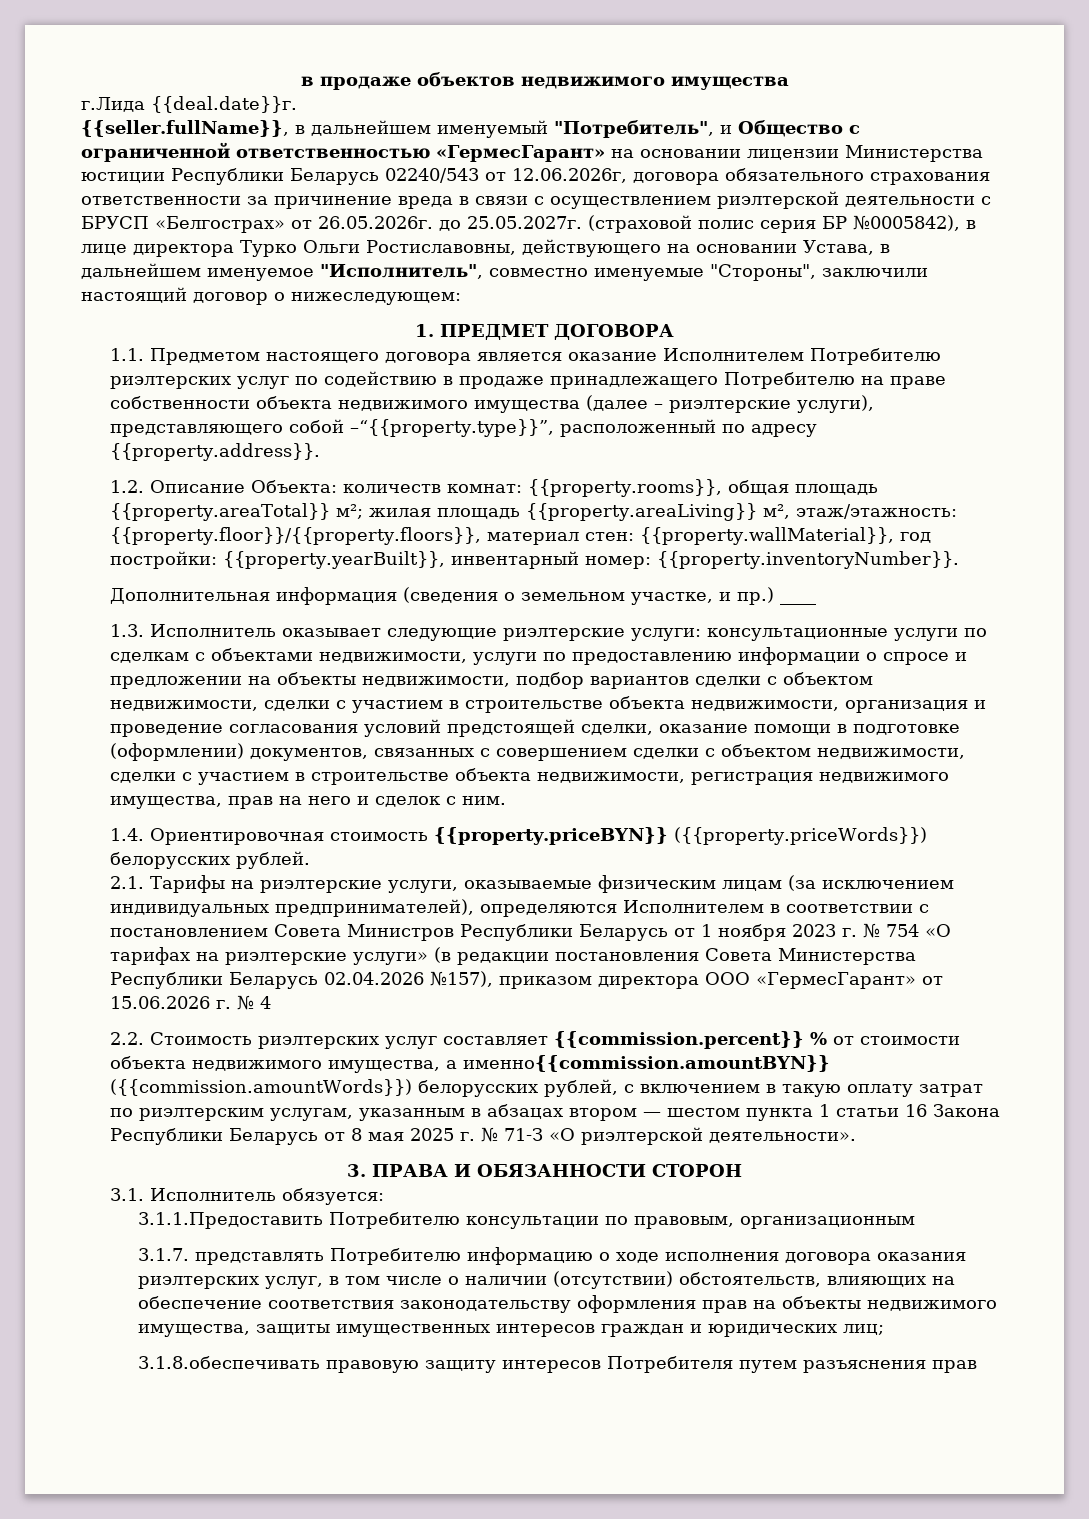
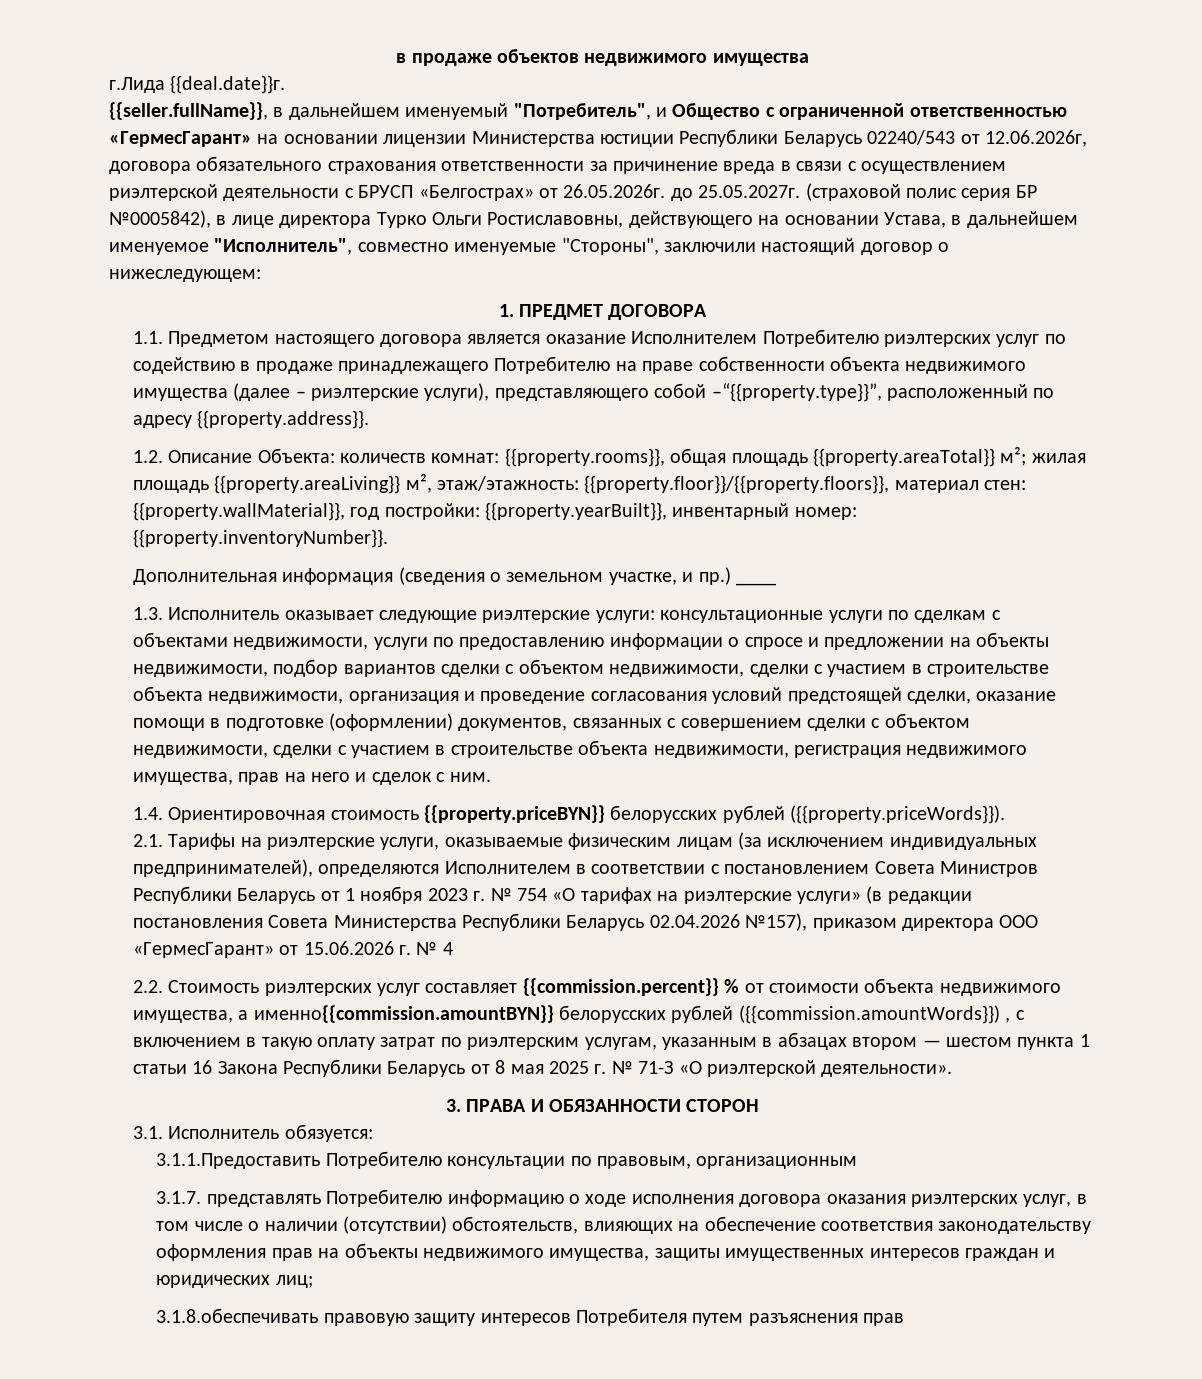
[673,827,927,845] [109,851,310,869] ({{property.priceWords}}) белорусских рублей. -> [610,805,1006,824] белорусских рублей ({{property.priceWords}}).
[109,1079,618,1097] ({{commission.amountWords}}) белорусских рублей, -> [558,1005,1011,1024] белорусских рублей ({{commission.amountWords}}) ,

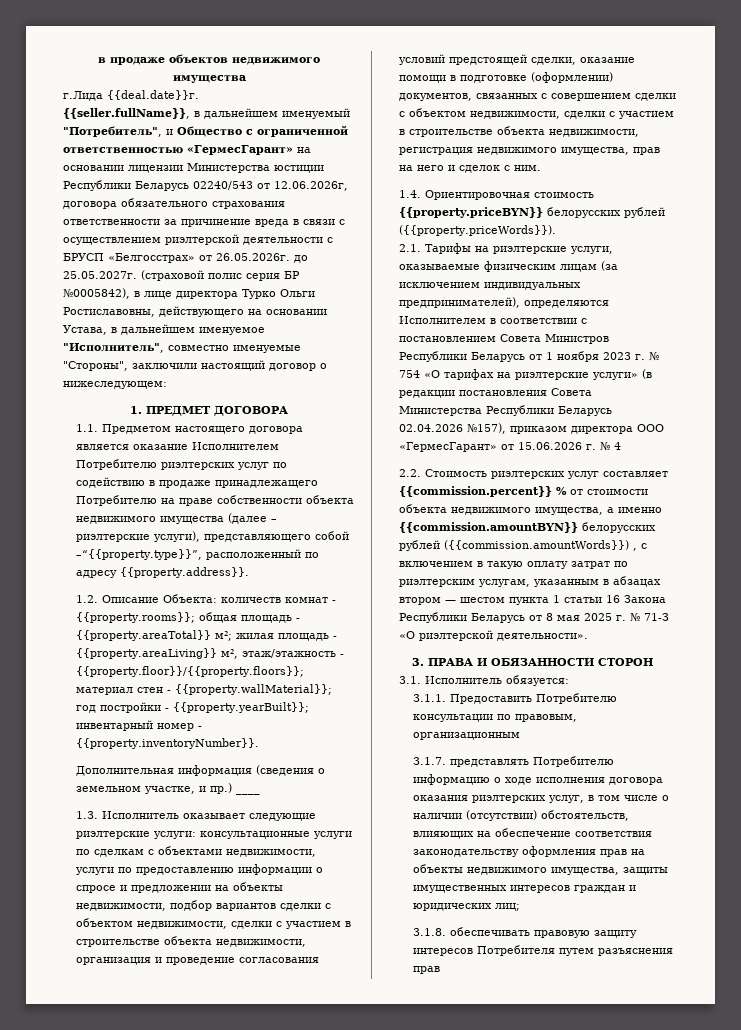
[418,185,534,201] «Белгострах» -> [108,253,195,263] «Белгосстрах»
[431,448,665,467] комнат: {{property.rooms}}, -> [285,597,337,603] [76,612,196,623] комнат - {{property.rooms}};
(808, 459) none -> [296,618,301,621] -
(209, 486) none -> [333,636,338,639] -
[436,475,1027,494] [132,502,857,521] этаж/этажность: {{property.floor}}/{{property.floors}}, материал стен: {{property.wallMaterial}}, год постройки: {{property.yearBuilt}}, инвентарный номер: -> [242,649,345,658] [76,666,305,677] [76,684,333,695] [76,702,310,713] [76,720,203,731] этаж/этажность - {{property.floor}}/{{property.floors}}; материал стен - {{property.wallMaterial}}; год постройки - {{property.yearBuilt}}; инвентарный номер -
[253,1005,554,1023] именно{{commission.amountBYN}} -> [618,507,663,513] [399,522,579,533] именно {{commission.amountBYN}}
[156,1153,321,1169] 3.1.1.Предоставить -> [412,694,532,704] 3.1.1. Предоставить
[156,1308,319,1323] 3.1.8.обеспечивать -> [412,927,530,936] 3.1.8. обеспечивать

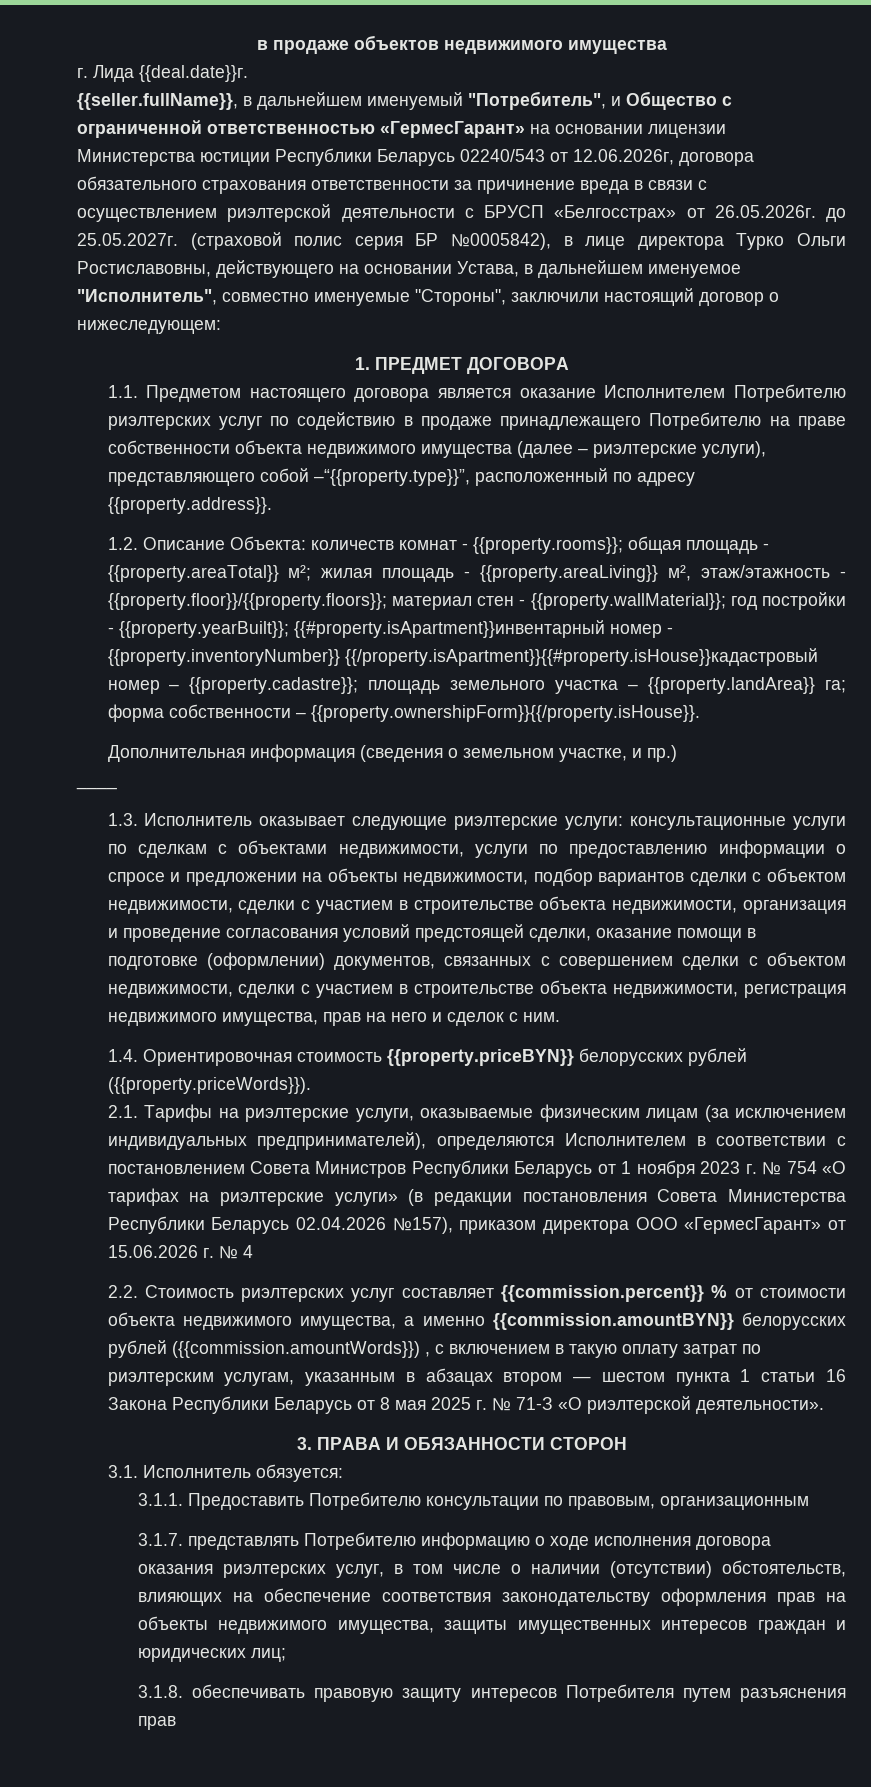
[63,91,103,101] г.Лида -> [77,65,134,82] г. Лида
[76,720,203,731] [76,738,260,749] инвентарный номер - {{property.inventoryNumber}}. -> [293,620,673,638] [107,648,818,666] [107,677,846,694] [107,704,700,722] {{#property.isApartment}}инвентарный номер - {{property.inventoryNumber}} {{/property.isApartment}}{{#property.isHouse}}кадастровый номер – {{property.cadastre}}; площадь земельного участка – {{property.landArea}} га; форма собственности – {{property.ownershipForm}}{{/property.isHouse}}.
(233, 788) none -> (677, 753) //

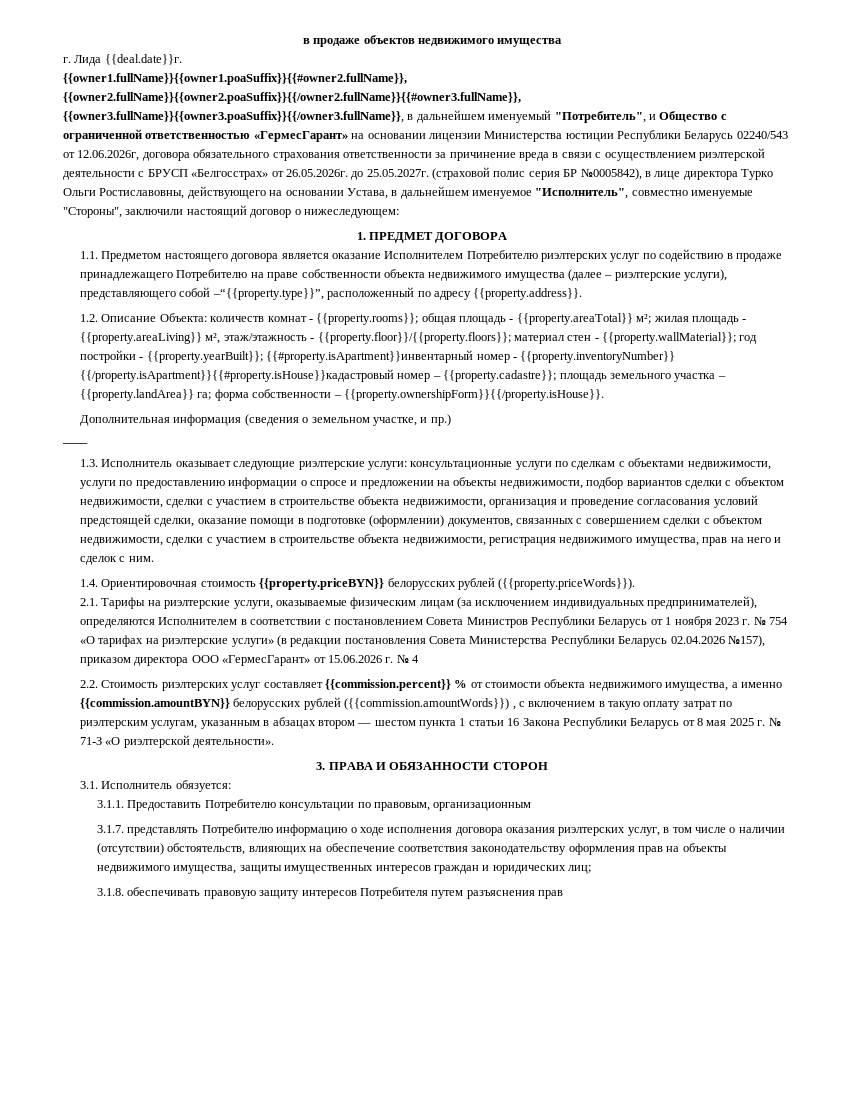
[77,93,238,110] {{seller.fullName}}, -> [63,73,407,85] [63,92,521,104] [63,111,404,123] {{owner1.fullName}}{{owner1.poaSuffix}}{{#owner2.fullName}}, {{owner2.fullName}}{{owner2.poaSuffix}}{{/owner2.fullName}}{{#owner3.fullName}}, {{owner3.fullName}}{{owner3.poaSuffix}}{{/owner3.fullName}},

